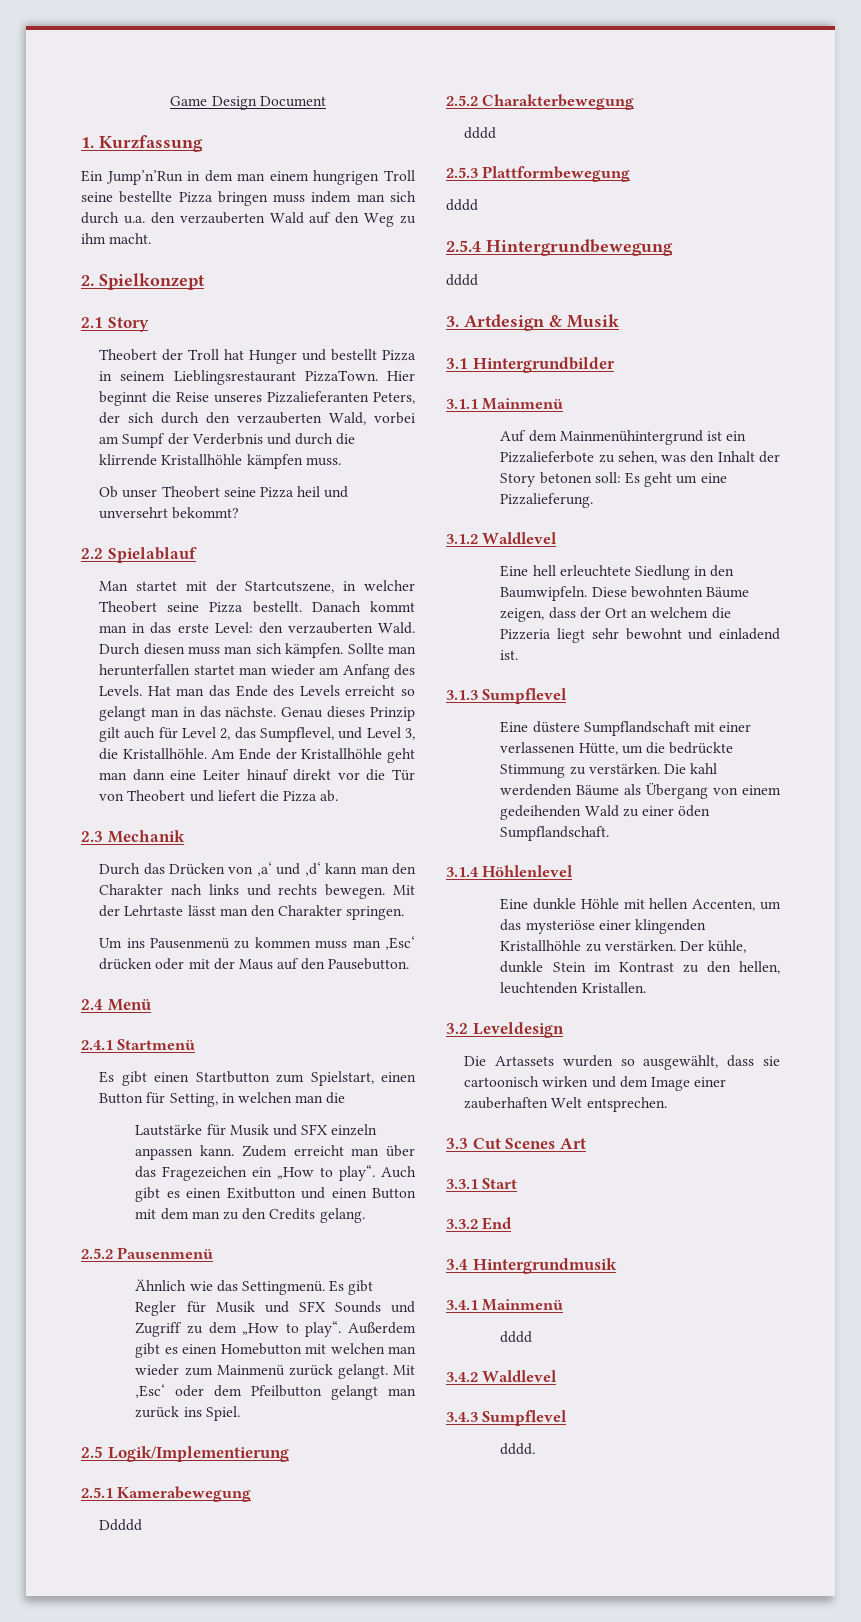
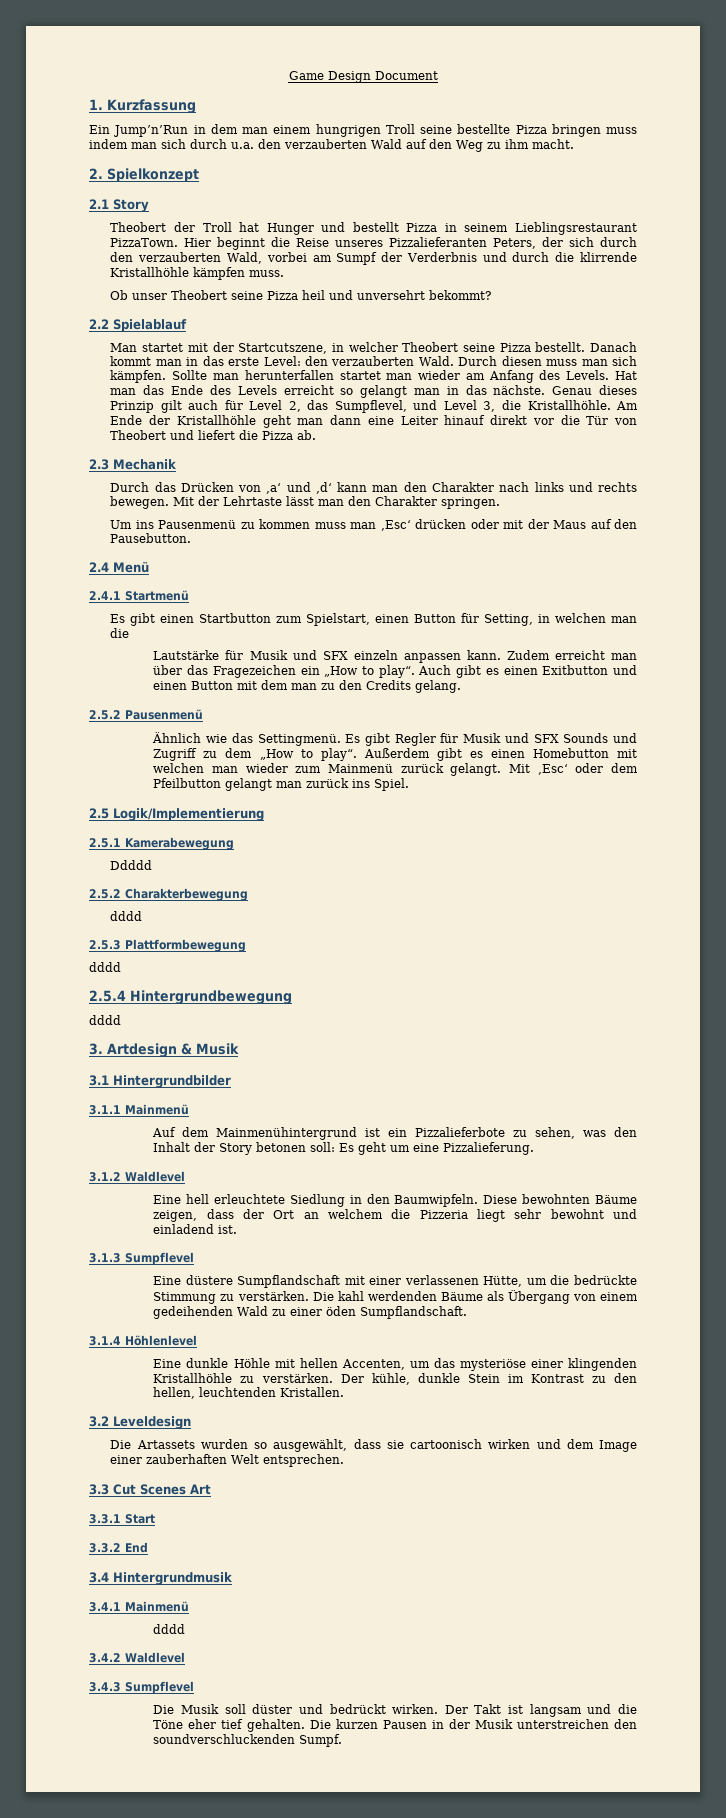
[500,1443,536,1455] dddd. -> [153,1704,638,1717] [153,1719,637,1732] [153,1734,343,1747] Die Musik soll düster und bedrückt wirken. Der Takt ist langsam und die Töne eher tief gehalten. Die kurzen Pausen in der Musik unterstreichen den soundverschluckenden Sumpf.

